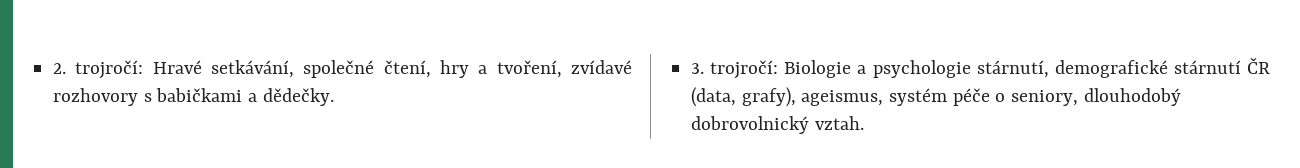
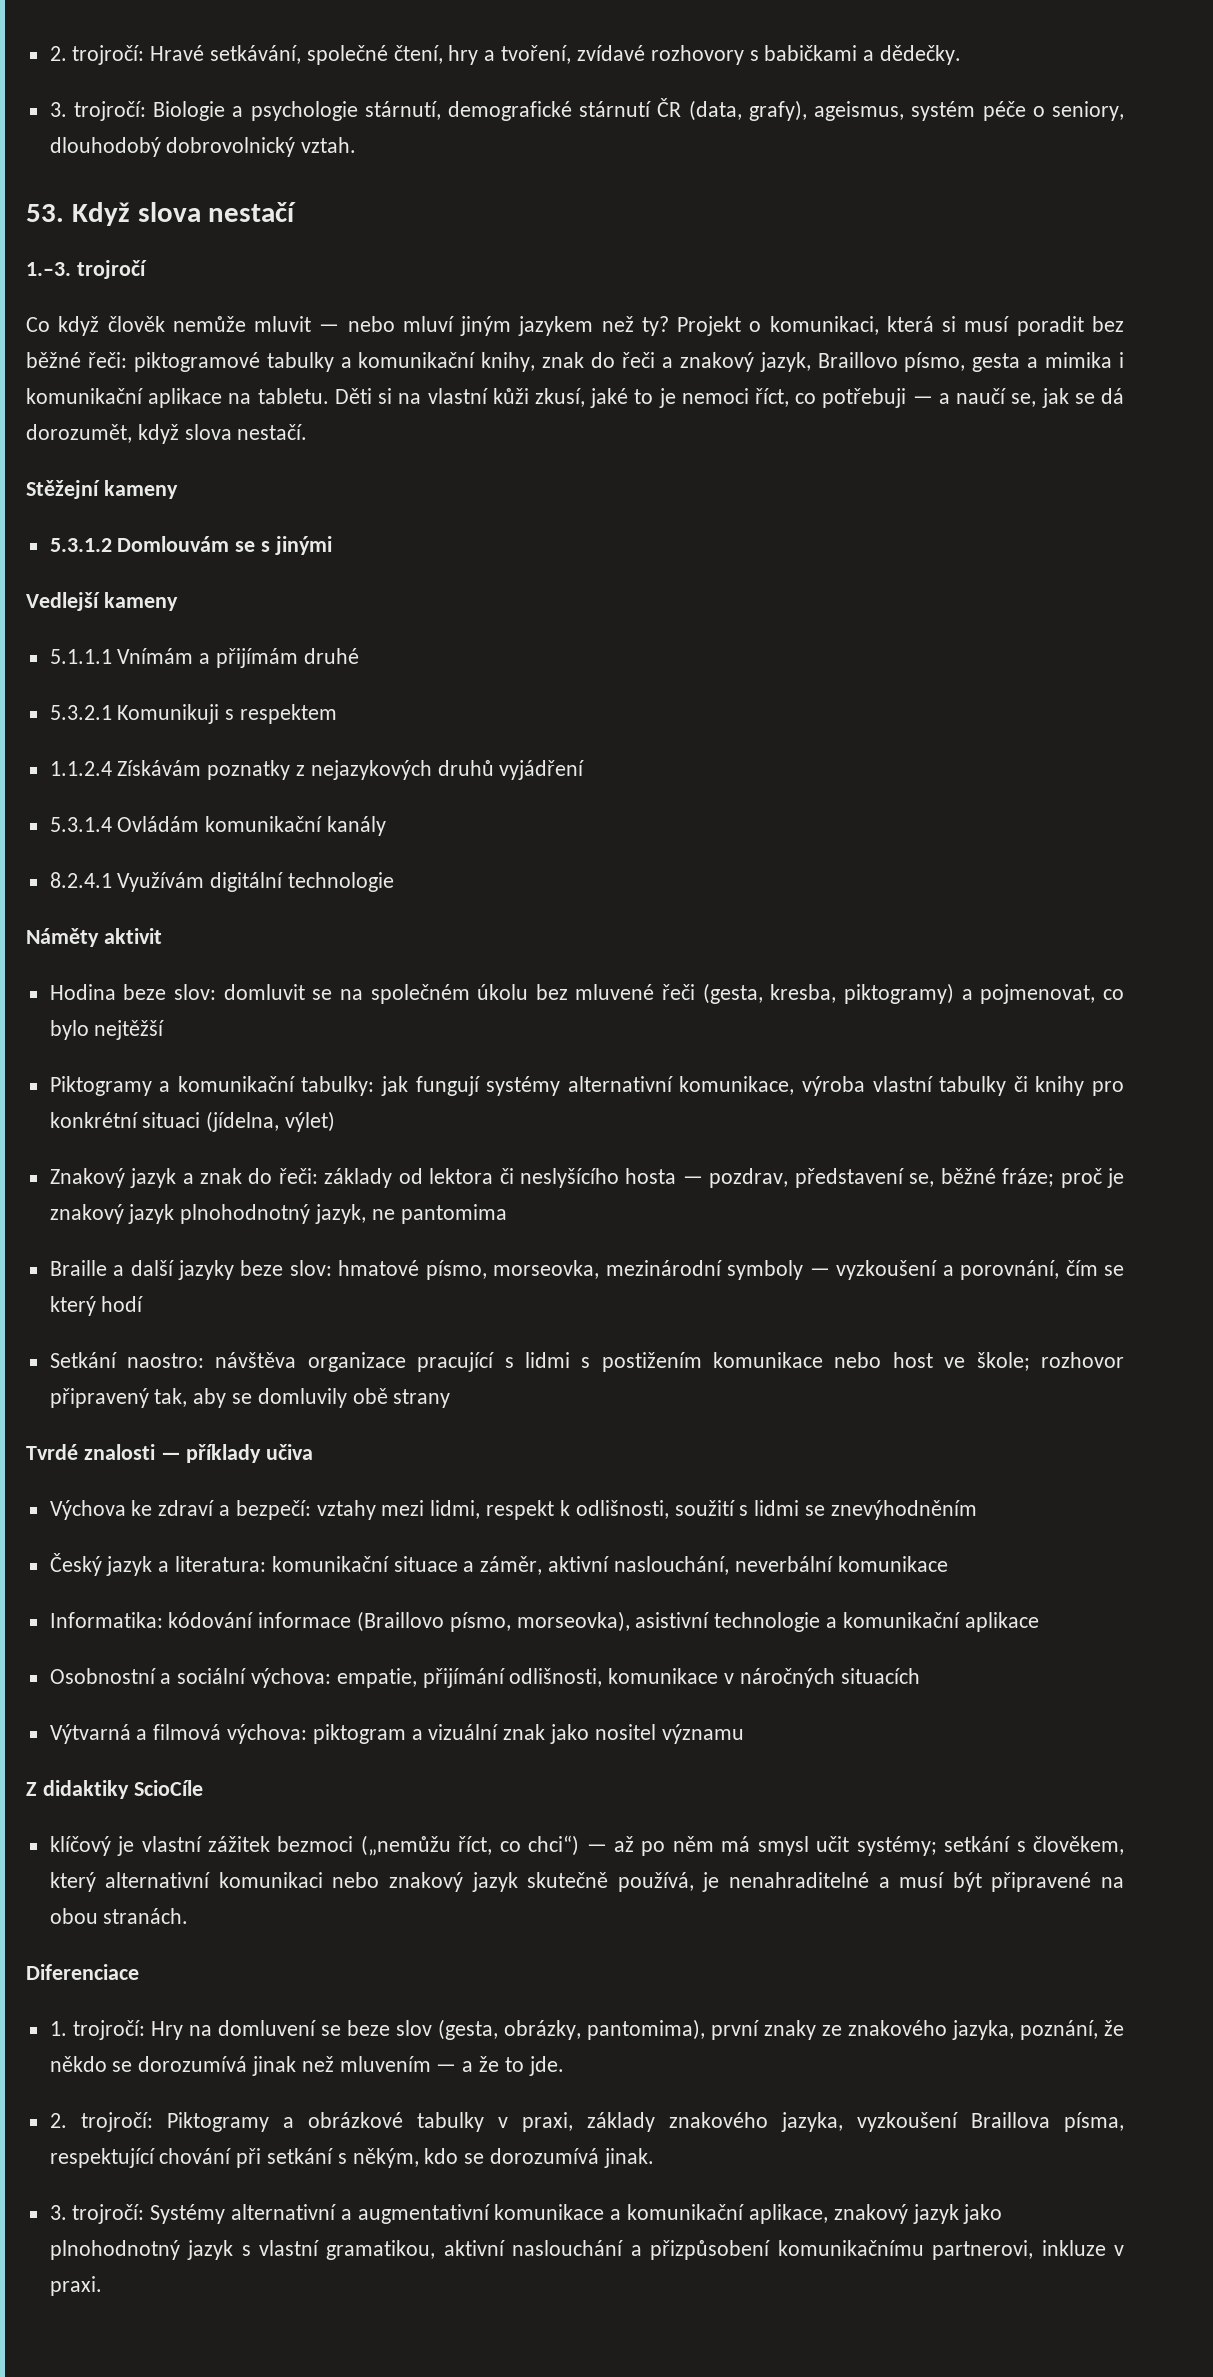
(864, 123) none -> [26,202,297,226] [26,260,147,279] [26,316,1125,336] [26,352,1125,372] [26,388,1125,408] [26,424,308,444] [26,480,178,499] [49,536,332,555] [26,592,178,611] [49,648,359,668] [49,704,338,724] [49,760,585,780] [49,816,387,836] [49,872,395,892] [26,928,162,947] [49,983,1124,1004] [49,1020,165,1040] [49,1076,1124,1096] [49,1111,336,1132] [49,1168,1124,1188] [49,1204,507,1224] [49,1260,1124,1280] [49,1296,144,1316] [49,1352,1124,1372] [49,1388,451,1408] [26,1444,314,1463] [49,1500,977,1520] [49,1553,948,1576] [49,1611,1039,1632] [49,1668,920,1688] [49,1724,744,1744] [26,1780,203,1799] [49,1835,1124,1856] [49,1872,1124,1892] [49,1908,189,1924] [26,1964,139,1980] [49,2019,1124,2040] [49,2056,564,2076] [49,2112,1124,2132] [49,2148,654,2168] [49,2204,1003,2224] [49,2240,1124,2260] [49,2276,102,2296] // 53. Když slova nestačí // 1.–3. trojročí // Co když člověk nemůže mluvit — nebo mluví jiným jazykem než ty? Projekt o komunikaci, která si musí poradit bez běžné řeči: piktogramové tabulky a komunikační knihy, znak do řeči a znakový jazyk, Braillovo písmo, gesta a mimika i komunikační aplikace na tabletu. Děti si na vlastní kůži zkusí, jaké to je nemoci říct, co potřebuji — a naučí se, jak se dá dorozumět, když slova nestačí. // Stěžejní kameny // 5.3.1.2 Domlouvám se s jinými // Vedlejší kameny // 5.1.1.1 Vnímám a přijímám druhé // 5.3.2.1 Komunikuji s respektem // 1.1.2.4 Získávám poznatky z nejazykových druhů vyjádření // 5.3.1.4 Ovládám komunikační kanály // 8.2.4.1 Využívám digitální technologie // Náměty aktivit // Hodina beze slov: domluvit se na společném úkolu bez mluvené řeči (gesta, kresba, piktogramy) a pojmenovat, co bylo nejtěžší // Piktogramy a komunikační tabulky: jak fungují systémy alternativní komunikace, výroba vlastní tabulky či knihy pro konkrétní situaci (jídelna, výlet) // Znakový jazyk a znak do řeči: základy od lektora či neslyšícího hosta — pozdrav, představení se, běžné fráze; proč je znakový jazyk plnohodnotný jazyk, ne pantomima // Braille a další jazyky beze slov: hmatové písmo, morseovka, mezinárodní symboly — vyzkoušení a porovnání, čím se který hodí // Setkání naostro: návštěva organizace pracující s lidmi s postižením komunikace nebo host ve škole; rozhovor připravený tak, aby se domluvily obě strany // Tvrdé znalosti — příklady učiva // Výchova ke zdraví a bezpečí: vztahy mezi lidmi, respekt k odlišnosti, soužití s lidmi se znevýhodněním // Český jazyk a literatura: komunikační situace a záměr, aktivní naslouchání, neverbální komunikace // Informatika: kódování informace (Braillovo písmo, morseovka), asistivní technologie a komunikační aplikace // Osobnostní a sociální výchova: empatie, přijímání odlišnosti, komunikace v náročných situacích // Výtvarná a filmová výchova: piktogram a vizuální znak jako nositel významu // Z didaktiky ScioCíle // klíčový je vlastní zážitek bezmoci („nemůžu říct, co chci“) — až po něm má smysl učit systémy; setkání s člověkem, který alternativní komunikaci nebo znakový jazyk skutečně používá, je nenahraditelné a musí být připravené na obou stranách. // Diferenciace // 1. trojročí: Hry na domluvení se beze slov (gesta, obrázky, pantomima), první znaky ze znakového jazyka, poznání, že někdo se dorozumívá jinak než mluvením — a že to jde. // 2. trojročí: Piktogramy a obrázkové tabulky v praxi, základy znakového jazyka, vyzkoušení Braillova písma, respektující chování při setkání s někým, kdo se dorozumívá jinak. // 3. trojročí: Systémy alternativní a augmentativní komunikace a komunikační aplikace, znakový jazyk jako plnohodnotný jazyk s vlastní gramatikou, aktivní naslouchání a přizpůsobení komunikačnímu partnerovi, inkluze v praxi.

